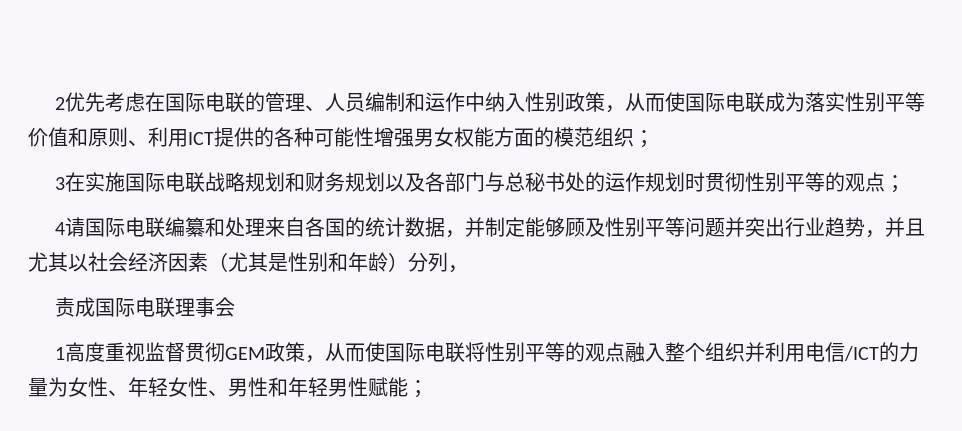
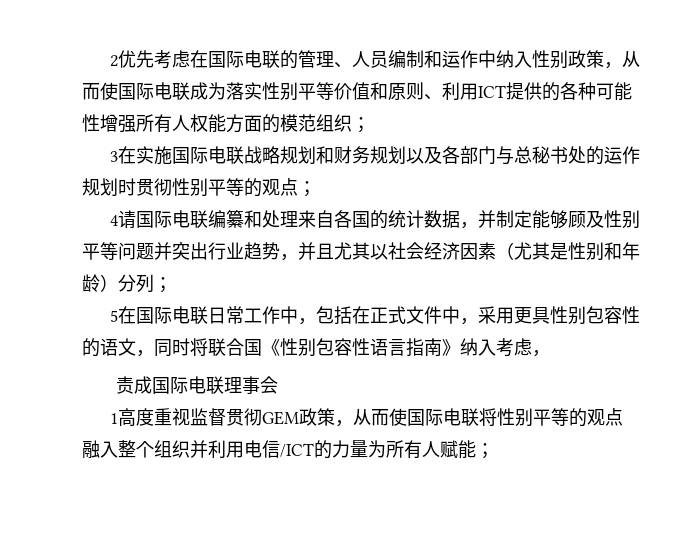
[414,127,454,147] 男女 -> [136,114,190,133] 所有人
(448, 262) none -> [154,277,172,293] [110,306,641,325] [82,338,532,357] ； // 5在国际电联日常工作中，包括在正式文件中，采用更具性别包容性的语文，同时将联合国《性别包容性语言指南》纳入考虑
[68,377,368,397] 女性、年轻女性、男性和年轻男性 -> [386,440,440,459] 所有人

